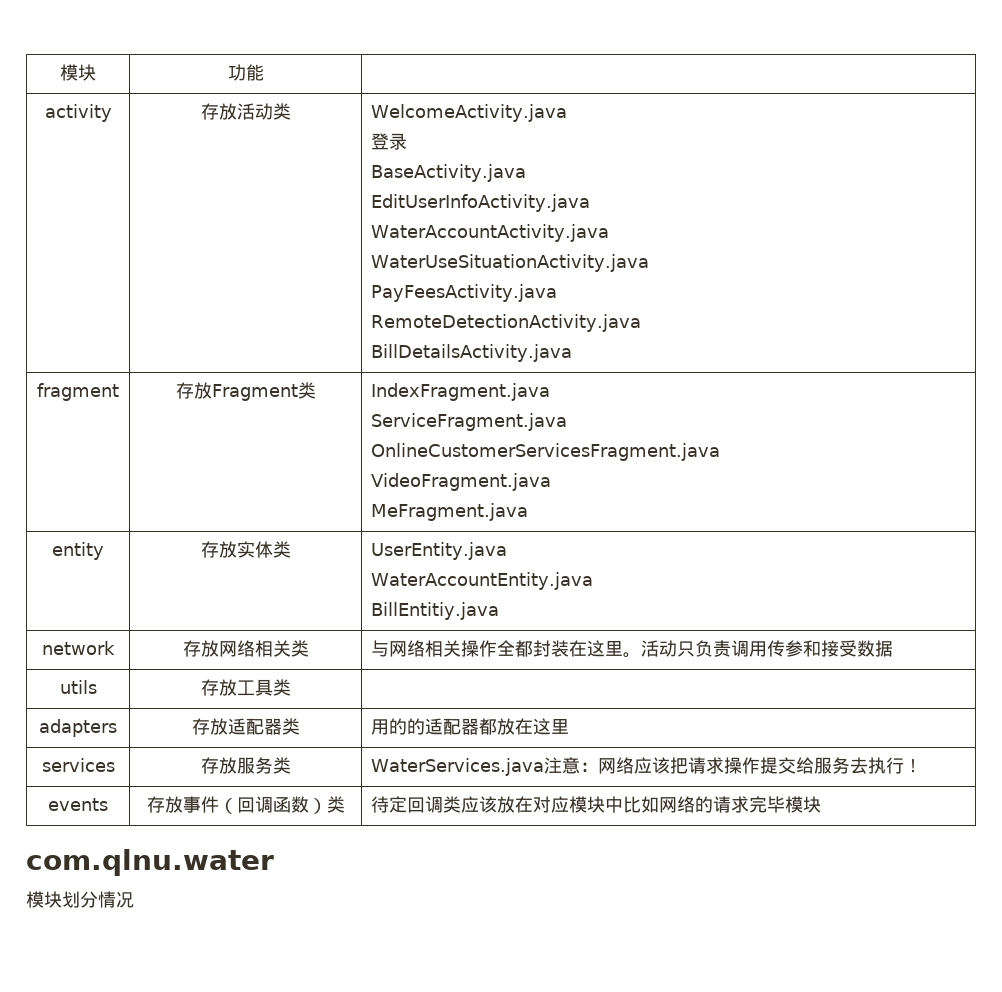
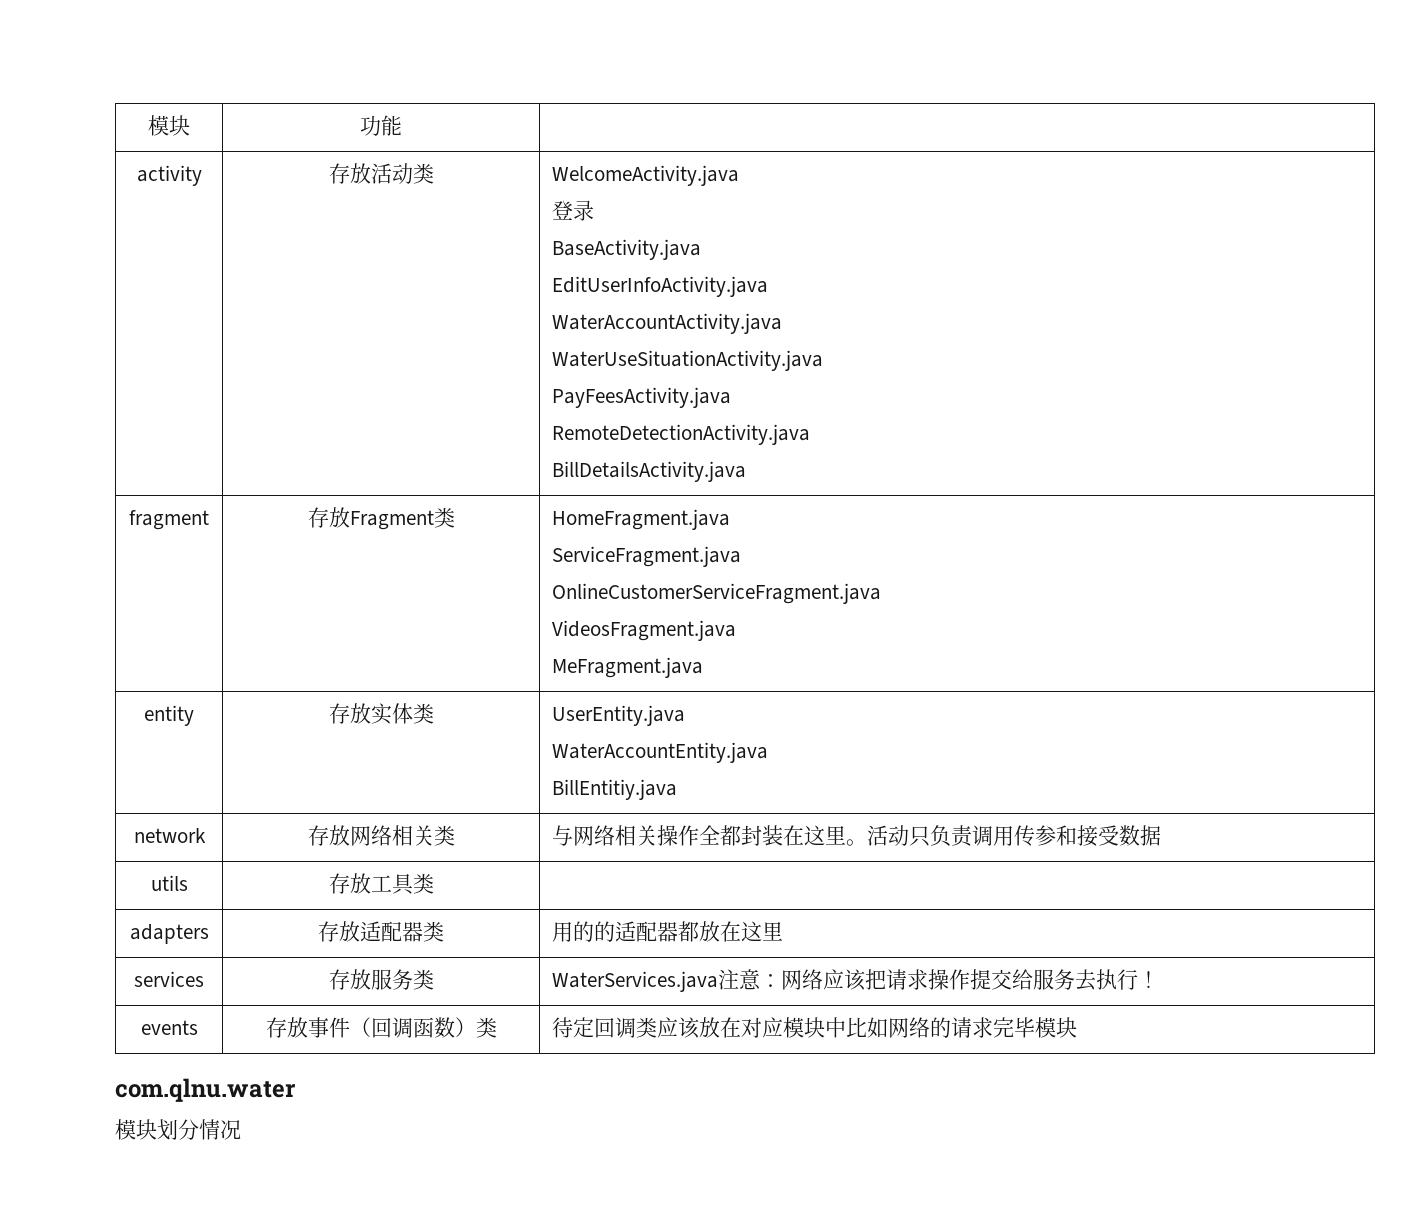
[371,383,551,401] IndexFragment.java -> [552,509,731,530] HomeFragment.java
[371,443,721,461] [371,473,552,491] OnlineCustomerServicesFragment.java // VideoFragment.java -> [552,583,882,604] [552,620,737,641] OnlineCustomerServiceFragment.java // VideosFragment.java

